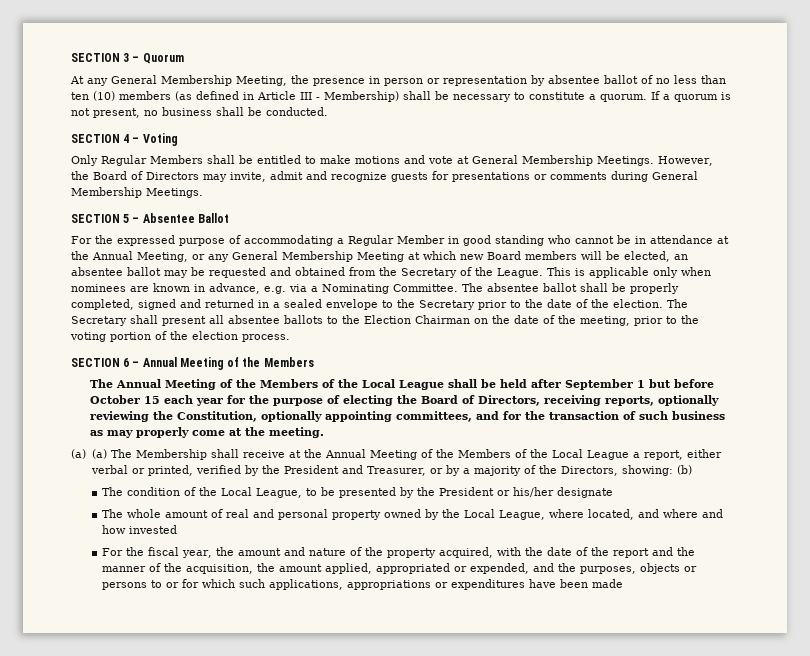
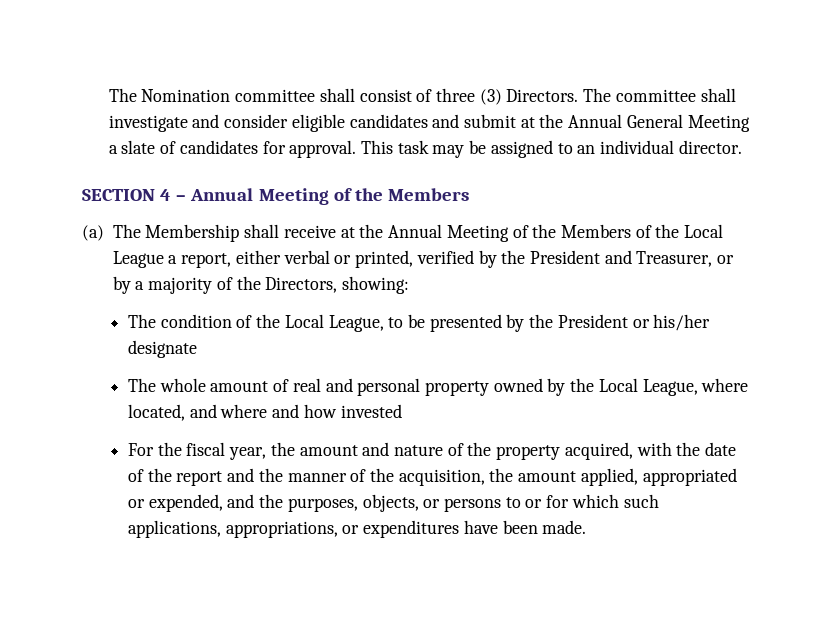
[71,53,184,64] [70,75,726,86] [71,91,731,102] [71,107,328,118] [71,133,178,146] [71,155,713,166] [71,171,698,182] [71,187,203,198] [71,213,229,223] [71,235,729,246] [71,251,688,262] [71,267,711,278] [71,283,679,294] [71,299,688,310] [71,315,699,326] [70,331,290,342] [71,358,130,367] SECTION 3 – Quorum // At any General Membership Meeting, the presence in person or representation by absentee ballot of no less than ten (10) members (as defined in Article III - Membership) shall be necessary to constitute a quorum. If a quorum is not present, no business shall be conducted. // SECTION 4 – Voting // Only Regular Members shall be entitled to make motions and vote at General Membership Meetings. However, the Board of Directors may invite, admit and recognize guests for presentations or comments during General Membership Meetings. // SECTION 5 – Absentee Ballot // For the expressed purpose of accommodating a Regular Member in good standing who cannot be in attendance at the Annual Meeting, or any General Membership Meeting at which new Board members will be elected, an absentee ballot may be requested and obtained from the Secretary of the League. This is applicable only when nominees are known in advance, e.g. via a Nominating Committee. The absentee ballot shall be properly completed, signed and returned in a sealed envelope to the Secretary prior to the date of the election. The Secretary shall present all absentee ballots to the Election Chairman on the date of the meeting, prior to the voting portion of the election process. // SECTION 6 -> [108,88,736,105] [108,114,750,132] [108,140,742,158] [82,189,172,201] The Nomination committee shall consist of three (3) Directors. The committee shall investigate and consider eligible candidates and submit at the Annual General Meeting a slate of candidates for approval. This task may be assigned to an individual director. // SECTION 4
[89,379,714,390] [89,395,719,406] [89,411,725,422] [89,427,324,438] [71,449,107,459] // The Annual Meeting of the Members of the Local League shall be held after September 1 but before October 15 each year for the purpose of electing the Board of Directors, receiving reports, optionally reviewing the Constitution, optionally appointing committees, and for the transaction of such business as may properly come at the meeting. // (a) (a) -> [82,225,104,241] // (a)
[677,465,693,475] (b) -> (410, 285) none
[639,563,680,574] objects -> [362,494,419,512] objects,
[346,580,431,590] appropriations -> [225,521,338,538] appropriations,
[591,579,623,588] made -> [542,520,587,534] made.

